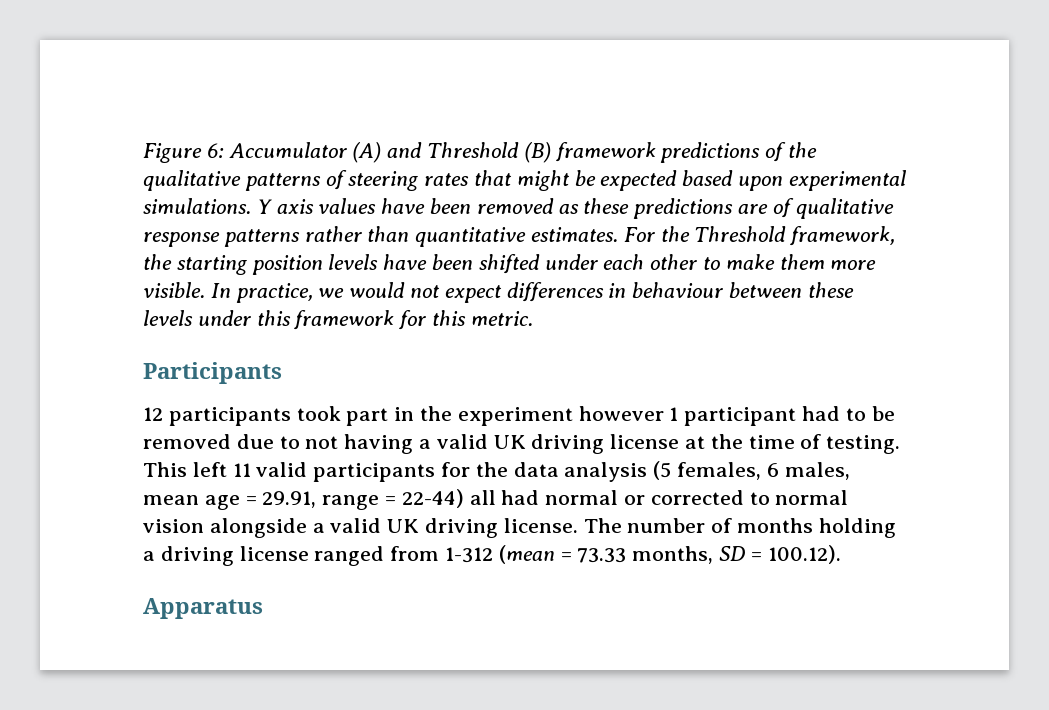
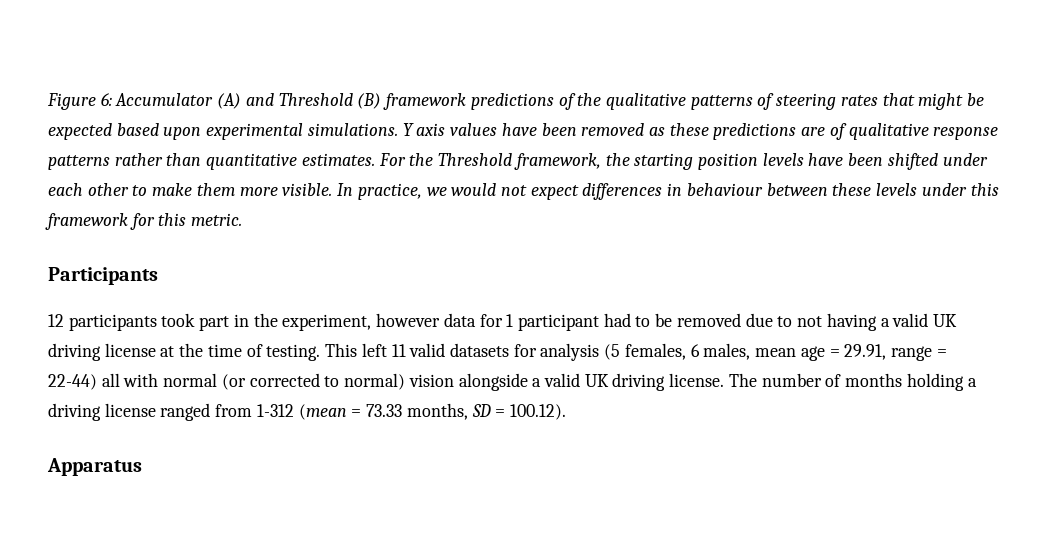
[457,406,664,426] experiment however -> [282,313,503,331] experiment, however data for
[313,462,559,482] participants for the data -> [449,343,537,357] datasets for
[501,490,646,505] had normal or -> [123,373,246,390] with normal (or
[775,490,849,505] normal -> [344,373,406,390] normal)

